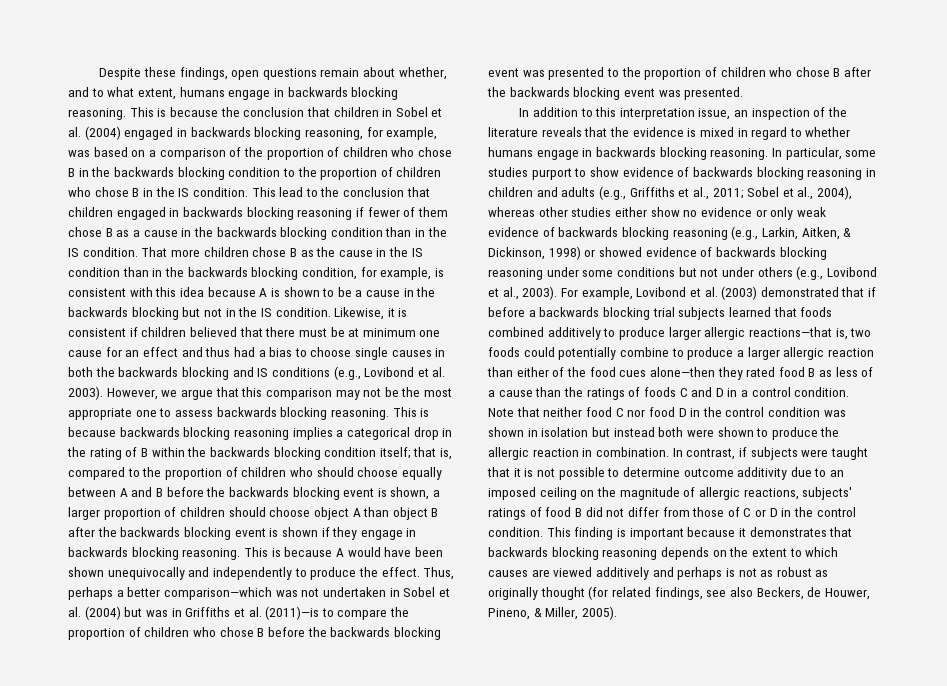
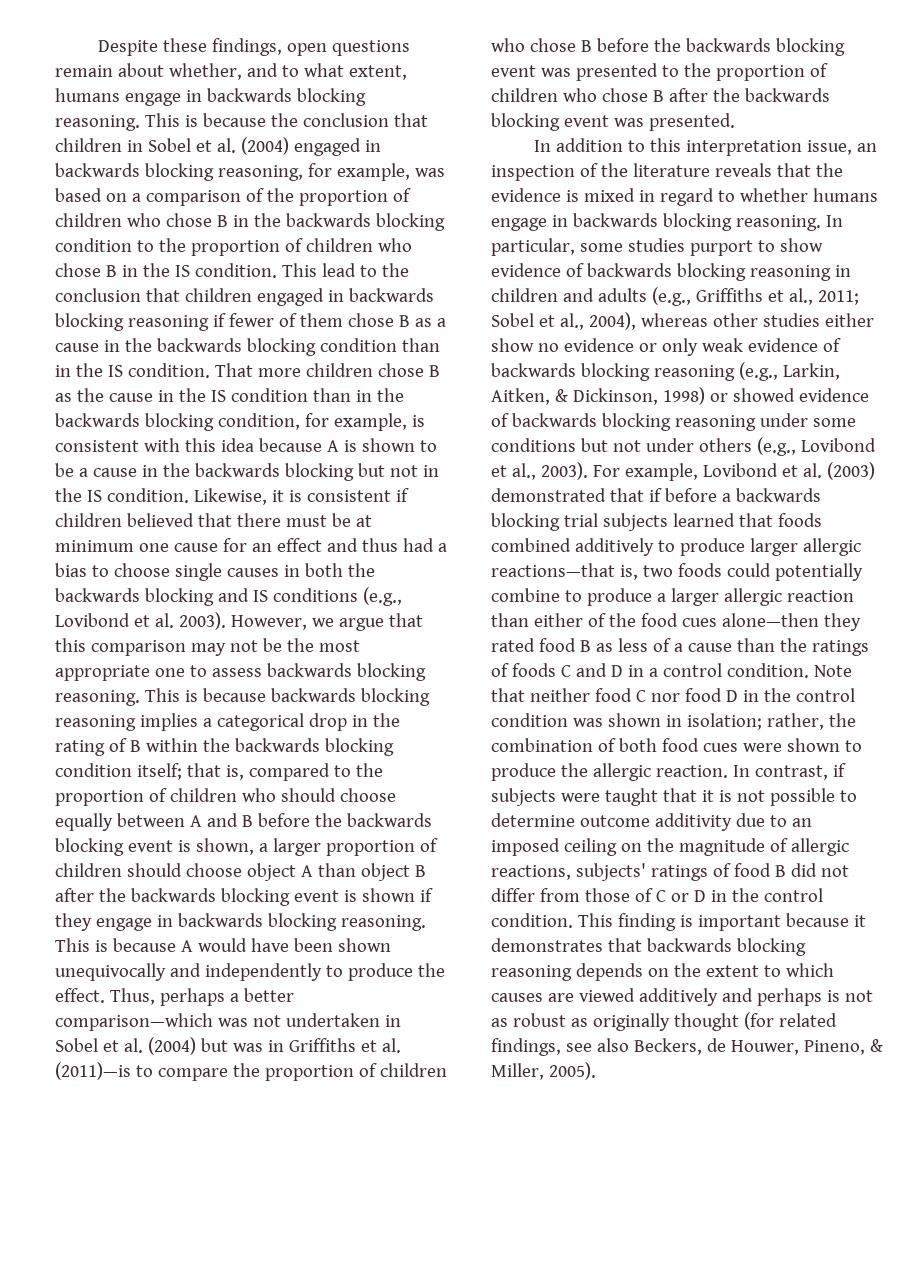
[541,427,684,437] isolation but instead both -> [686,713,856,730] [491,738,738,752] isolation; rather, the combination of both food cues
[532,447,669,457] reaction in combination. -> [655,765,728,778] reaction.

